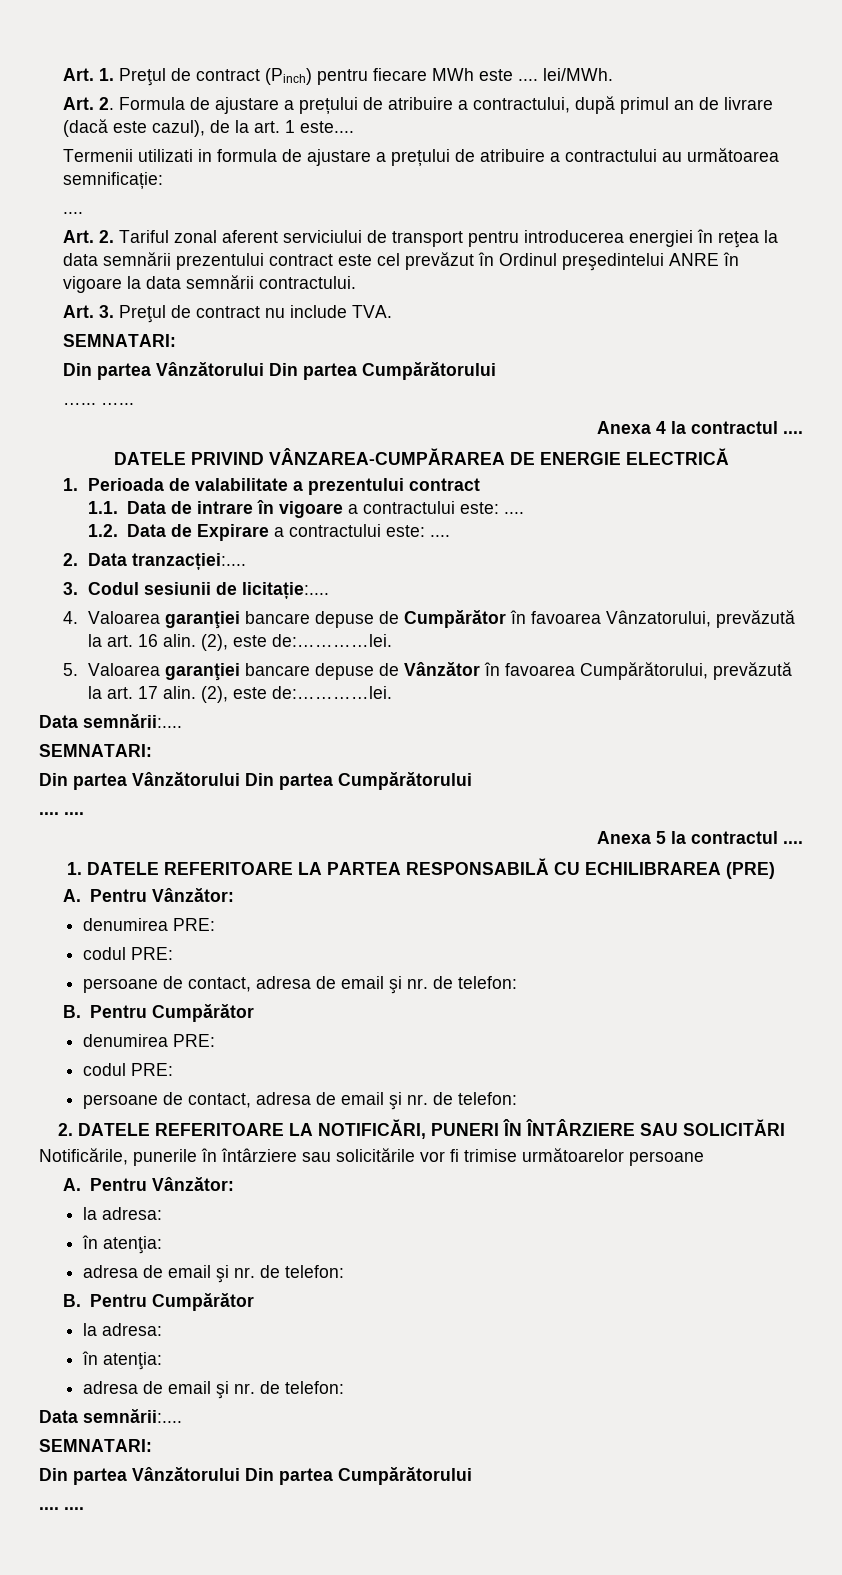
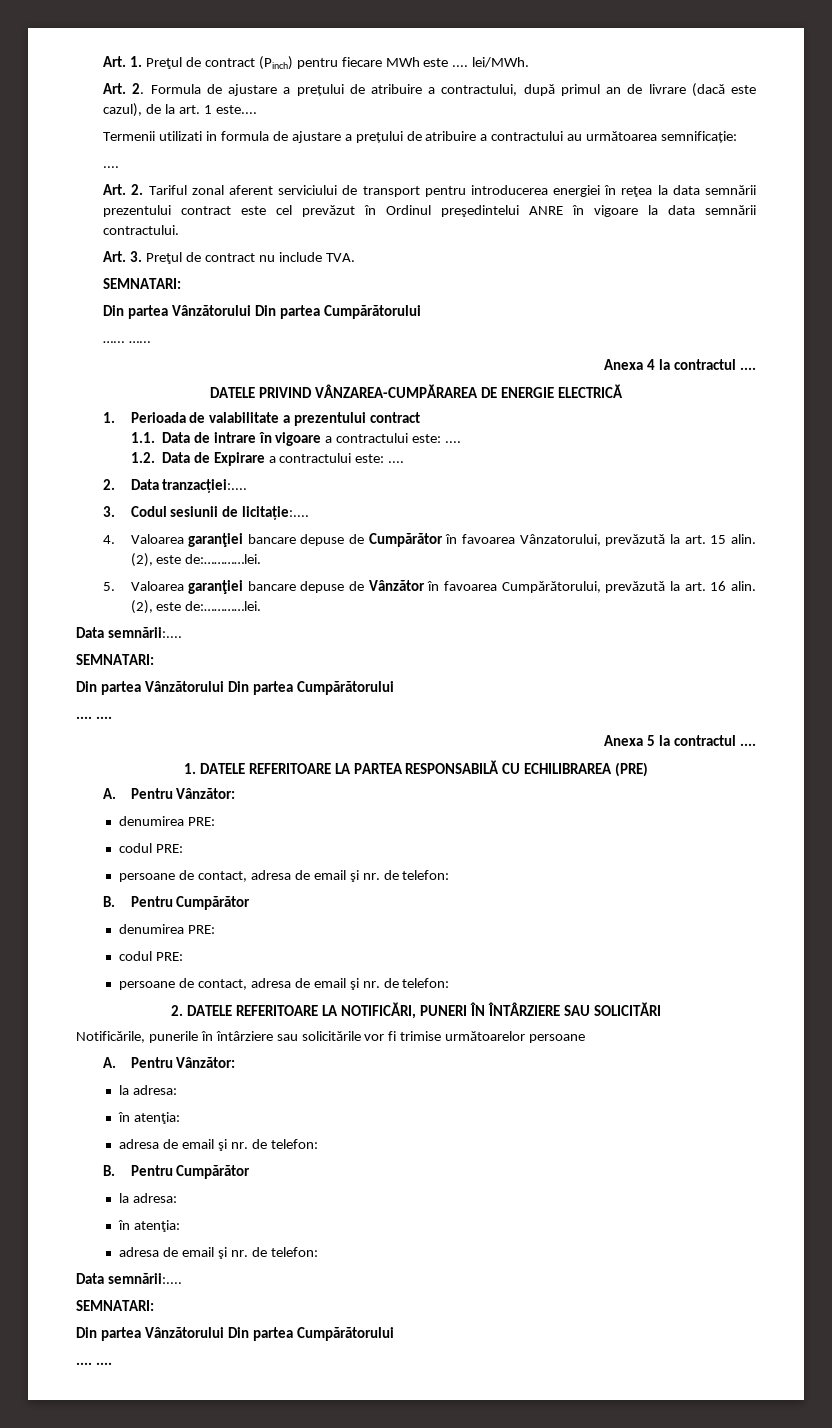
[137,634,158,647] 16 -> [710,535,727,544] 15
[137,686,158,699] 17 -> [710,581,727,591] 16

